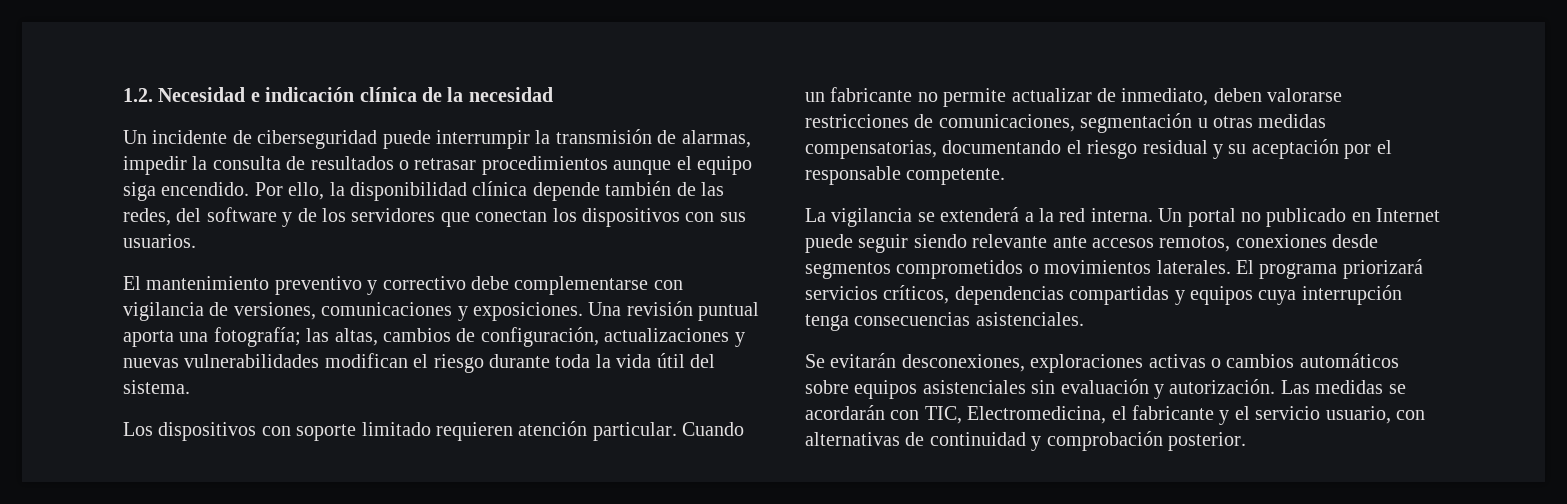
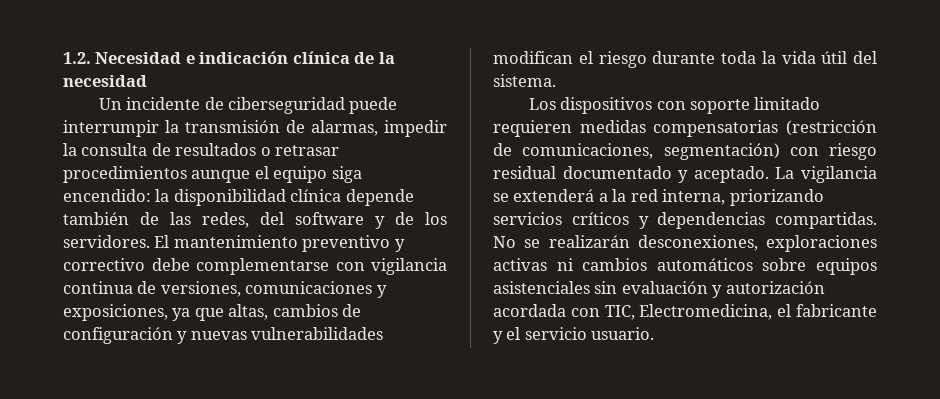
[161,182,325,200] encendido. Por ello, -> [63,189,151,202] encendido:
[351,208,746,227] [123,234,196,248] servidores que conectan los dispositivos con sus usuarios. // -> [63,235,150,248] servidores.
(204, 311) none -> [63,281,133,294] continua
[473,301,760,321] [123,327,330,347] exposiciones. Una revisión puntual aporta una fotografía; las -> [63,304,224,321] exposiciones, ya que
[480,327,730,347] configuración, actualizaciones -> [63,327,173,344] configuración
[518,421,745,441] [805,87,1343,107] [805,113,1327,133] [805,139,1392,159] [805,166,1006,185] atención particular. Cuando un fabricante no permite actualizar de inmediato, deben valorarse restricciones de comunicaciones, segmentación u otras medidas compensatorias, documentando el riesgo residual y su aceptación por el responsable competente. // -> [579,120,877,137] [493,143,877,160] [493,166,769,183] medidas compensatorias (restricción de comunicaciones, segmentación) con riesgo residual documentado y aceptado.
[1090,208,1441,227] [805,234,1379,253] [805,259,1423,279] [805,285,1402,305] [805,312,1084,331] [805,353,897,368] interna. Un portal no publicado en Internet puede seguir siendo relevante ante accesos remotos, conexiones desde segmentos comprometidos o movimientos laterales. El programa priorizará servicios críticos, dependencias compartidas y equipos cuya interrupción tenga consecuencias asistenciales. // Se evitarán -> [662,189,824,206] [493,212,877,229] [493,235,630,248] interna, priorizando servicios críticos y dependencias compartidas. No se realizarán
[1211,358,1221,368] o -> [556,258,574,271] ni
[1169,379,1406,394] [805,405,885,420] autorización. Las medidas se acordarán -> [725,281,825,294] [493,304,566,317] autorización acordada
[1325,406,1425,424] [805,431,1246,451] usuario, con alternativas de continuidad y comprobación posterior. -> [591,327,655,340] usuario.

